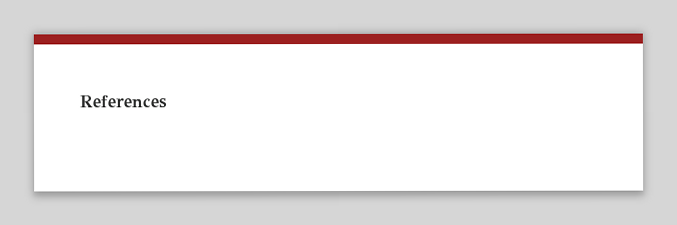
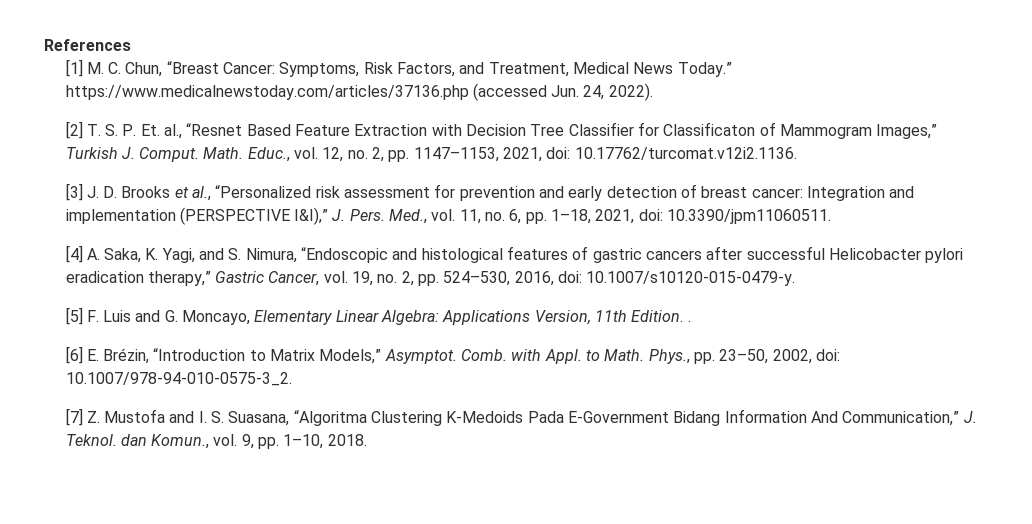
(167, 102) none -> [65,59,732,77] [65,83,653,101] [65,121,938,139] [65,147,797,162] [65,183,915,201] [65,207,831,225] [65,245,964,263] [65,271,796,286] [65,307,691,325] [65,346,840,364] [65,372,292,386] [65,408,977,426] [65,434,367,449] // [1] M. C. Chun, “Breast Cancer: Symptoms, Risk Factors, and Treatment, Medical News Today.” https://www.medicalnewstoday.com/articles/37136.php (accessed Jun. 24, 2022). // [2] T. S. P. Et. al., “Resnet Based Feature Extraction with Decision Tree Classifier for Classificaton of Mammogram Images,” Turkish J. Comput. Math. Educ., vol. 12, no. 2, pp. 1147–1153, 2021, doi: 10.17762/turcomat.v12i2.1136. // [3] J. D. Brooks et al., “Personalized risk assessment for prevention and early detection of breast cancer: Integration and implementation (PERSPECTIVE I&I),” J. Pers. Med., vol. 11, no. 6, pp. 1–18, 2021, doi: 10.3390/jpm11060511. // [4] A. Saka, K. Yagi, and S. Nimura, “Endoscopic and histological features of gastric cancers after successful Helicobacter pylori eradication therapy,” Gastric Cancer, vol. 19, no. 2, pp. 524–530, 2016, doi: 10.1007/s10120-015-0479-y. // [5] F. Luis and G. Moncayo, Elementary Linear Algebra: Applications Version, 11th Edition. . // [6] E. Brézin, “Introduction to Matrix Models,” Asymptot. Comb. with Appl. to Math. Phys., pp. 23–50, 2002, doi: 10.1007/978-94-010-0575-3_2. // [7] Z. Mustofa and I. S. Suasana, “Algoritma Clustering K-Medoids Pada E-Government Bidang Information And Communication,” J. Teknol. dan Komun., vol. 9, pp. 1–10, 2018.

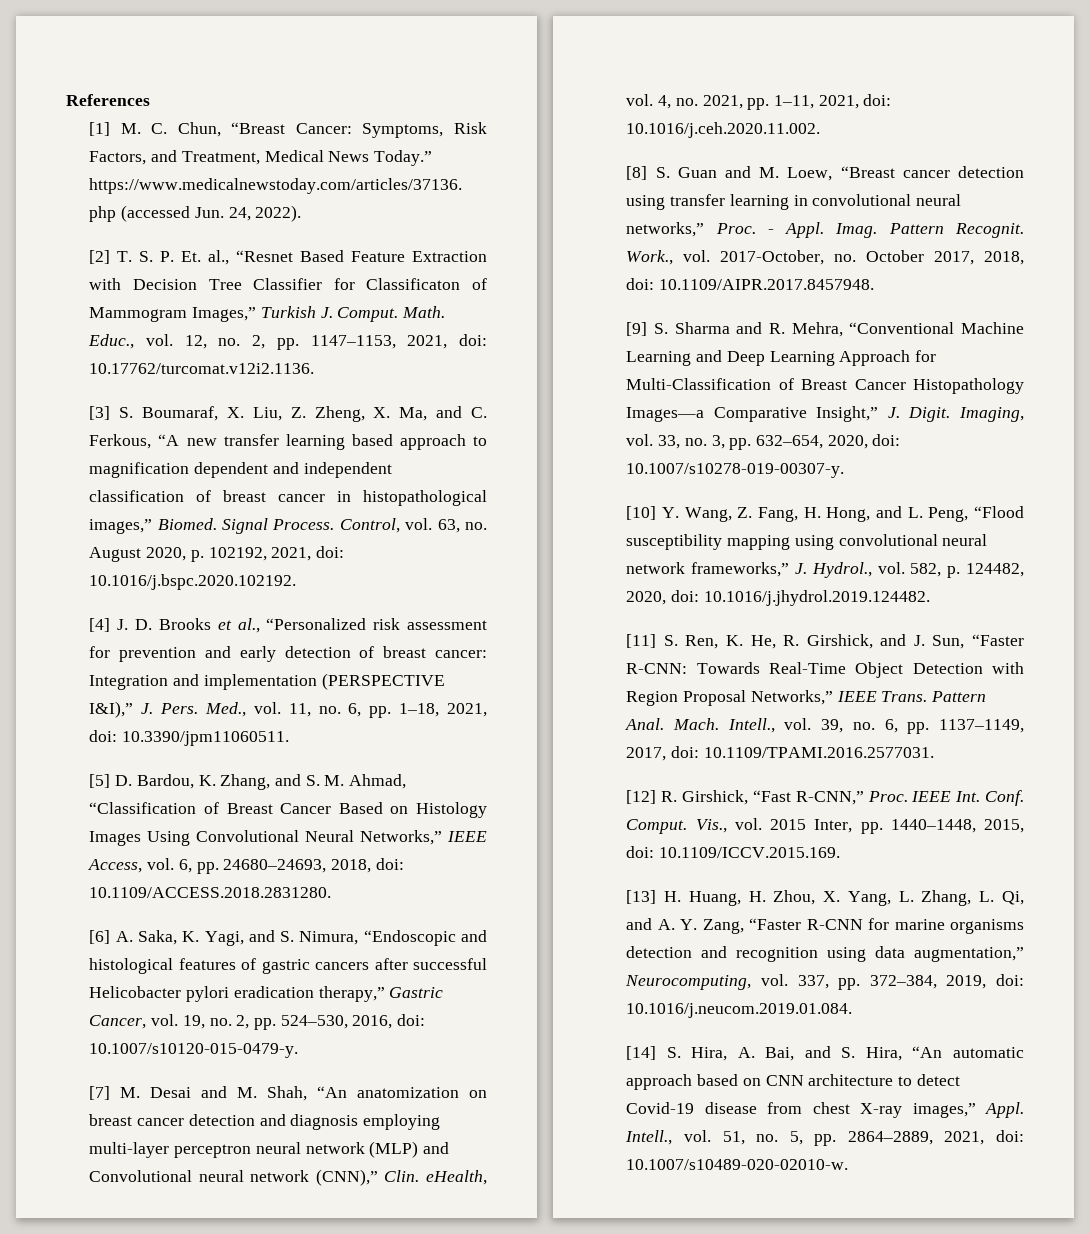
(83, 192) none -> [119,406,487,422] [89,434,488,450] [89,462,392,478] [89,490,487,506] [89,518,487,534] [89,546,344,562] [89,574,297,590] [89,618,111,632] S. Boumaraf, X. Liu, Z. Zheng, X. Ma, and C. Ferkous, “A new transfer learning based approach to magnification dependent and independent classification of breast cancer in histopathological images,” Biomed. Signal Process. Control, vol. 63, no. August 2020, p. 102192, 2021, doi: 10.1016/j.bspc.2020.102192. // [4]
[65,245,83,263] [4] -> [89,774,407,790] [89,802,487,818] [89,830,487,846] [88,858,404,874] [89,887,332,898] [89,930,111,944] [5] D. Bardou, K. Zhang, and S. M. Ahmad, “Classification of Breast Cancer Based on Histology Images Using Convolutional Neural Networks,” IEEE Access, vol. 6, pp. 24680–24693, 2018, doi: 10.1109/ACCESS.2018.2831280. // [6]
[65,307,691,325] [65,346,840,364] [65,372,292,386] [65,408,977,426] [65,434,367,449] [5] F. Luis and G. Moncayo, Elementary Linear Algebra: Applications Version, 11th Edition. . // [6] E. Brézin, “Introduction to Matrix Models,” Asymptot. Comb. with Appl. to Math. Phys., pp. 23–50, 2002, doi: 10.1007/978-94-010-0575-3_2. // [7] Z. Mustofa and I. S. Suasana, “Algoritma Clustering K-Medoids Pada E-Government Bidang Information And Communication,” J. Teknol. dan Komun., vol. 9, pp. 1–10, 2018. -> [89,1086,487,1101] [89,1114,440,1130] [89,1141,449,1158] [89,1169,487,1186] [626,94,892,110] [626,122,821,138] [626,166,1024,181] [626,194,961,210] [626,222,1024,238] [626,250,1024,265] [626,278,875,290] [626,322,1024,337] [626,350,936,366] [626,378,1024,394] [626,406,1024,422] [626,434,901,450] [626,463,845,478] [626,506,1024,522] [626,534,988,550] [626,562,1024,578] [626,590,930,606] [626,634,1024,649] [626,662,1024,678] [626,690,986,706] [625,718,1024,734] [626,746,934,761] [626,790,1024,806] [626,818,1024,834] [626,846,841,858] [626,890,1024,906] [626,918,1024,934] [626,946,1024,962] [625,974,1024,990] [626,1003,853,1018] [626,1046,1024,1061] [626,1074,960,1090] [626,1102,1024,1118] [625,1130,1024,1146] [626,1159,849,1170] [7] M. Desai and M. Shah, “An anatomization on breast cancer detection and diagnosis employing multi-layer perceptron neural network (MLP) and Convolutional neural network (CNN),” Clin. eHealth, vol. 4, no. 2021, pp. 1–11, 2021, doi: 10.1016/j.ceh.2020.11.002. // [8] S. Guan and M. Loew, “Breast cancer detection using transfer learning in convolutional neural networks,” Proc. - Appl. Imag. Pattern Recognit. Work., vol. 2017-October, no. October 2017, 2018, doi: 10.1109/AIPR.2017.8457948. // [9] S. Sharma and R. Mehra, “Conventional Machine Learning and Deep Learning Approach for Multi-Classification of Breast Cancer Histopathology Images—a Comparative Insight,” J. Digit. Imaging, vol. 33, no. 3, pp. 632–654, 2020, doi: 10.1007/s10278-019-00307-y. // [10] Y. Wang, Z. Fang, H. Hong, and L. Peng, “Flood susceptibility mapping using convolutional neural network frameworks,” J. Hydrol., vol. 582, p. 124482, 2020, doi: 10.1016/j.jhydrol.2019.124482. // [11] S. Ren, K. He, R. Girshick, and J. Sun, “Faster R-CNN: Towards Real-Time Object Detection with Region Proposal Networks,” IEEE Trans. Pattern Anal. Mach. Intell., vol. 39, no. 6, pp. 1137–1149, 2017, doi: 10.1109/TPAMI.2016.2577031. // [12] R. Girshick, “Fast R-CNN,” Proc. IEEE Int. Conf. Comput. Vis., vol. 2015 Inter, pp. 1440–1448, 2015, doi: 10.1109/ICCV.2015.169. // [13] H. Huang, H. Zhou, X. Yang, L. Zhang, L. Qi, and A. Y. Zang, “Faster R-CNN for marine organisms detection and recognition using data augmentation,” Neurocomputing, vol. 337, pp. 372–384, 2019, doi: 10.1016/j.neucom.2019.01.084. // [14] S. Hira, A. Bai, and S. Hira, “An automatic approach based on CNN architecture to detect Covid-19 disease from chest X-ray images,” Appl. Intell., vol. 51, no. 5, pp. 2864–2889, 2021, doi: 10.1007/s10489-020-02010-w.

